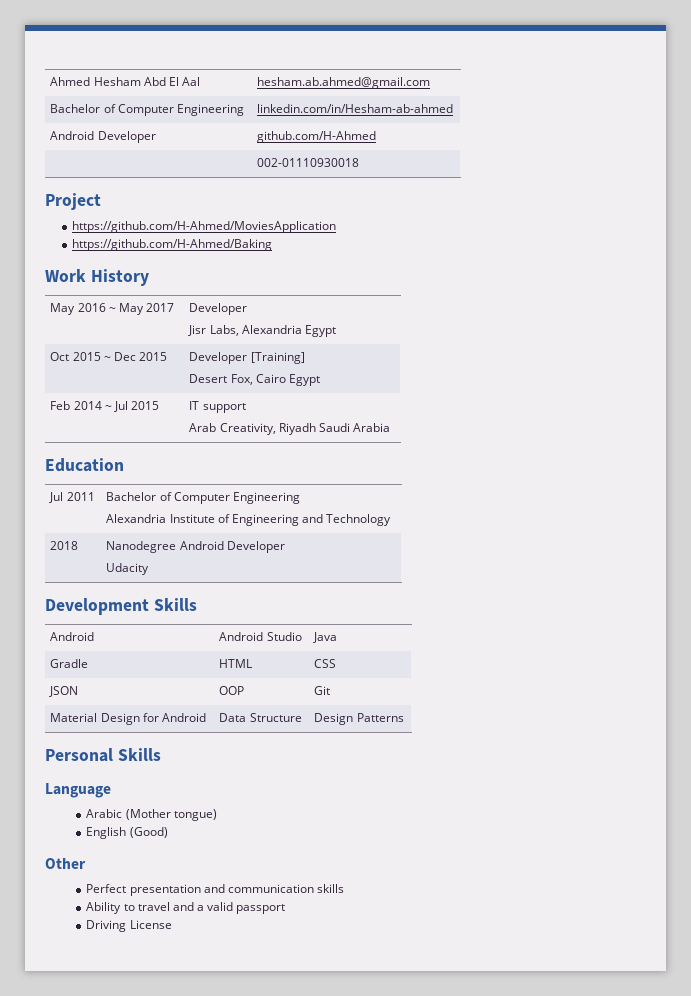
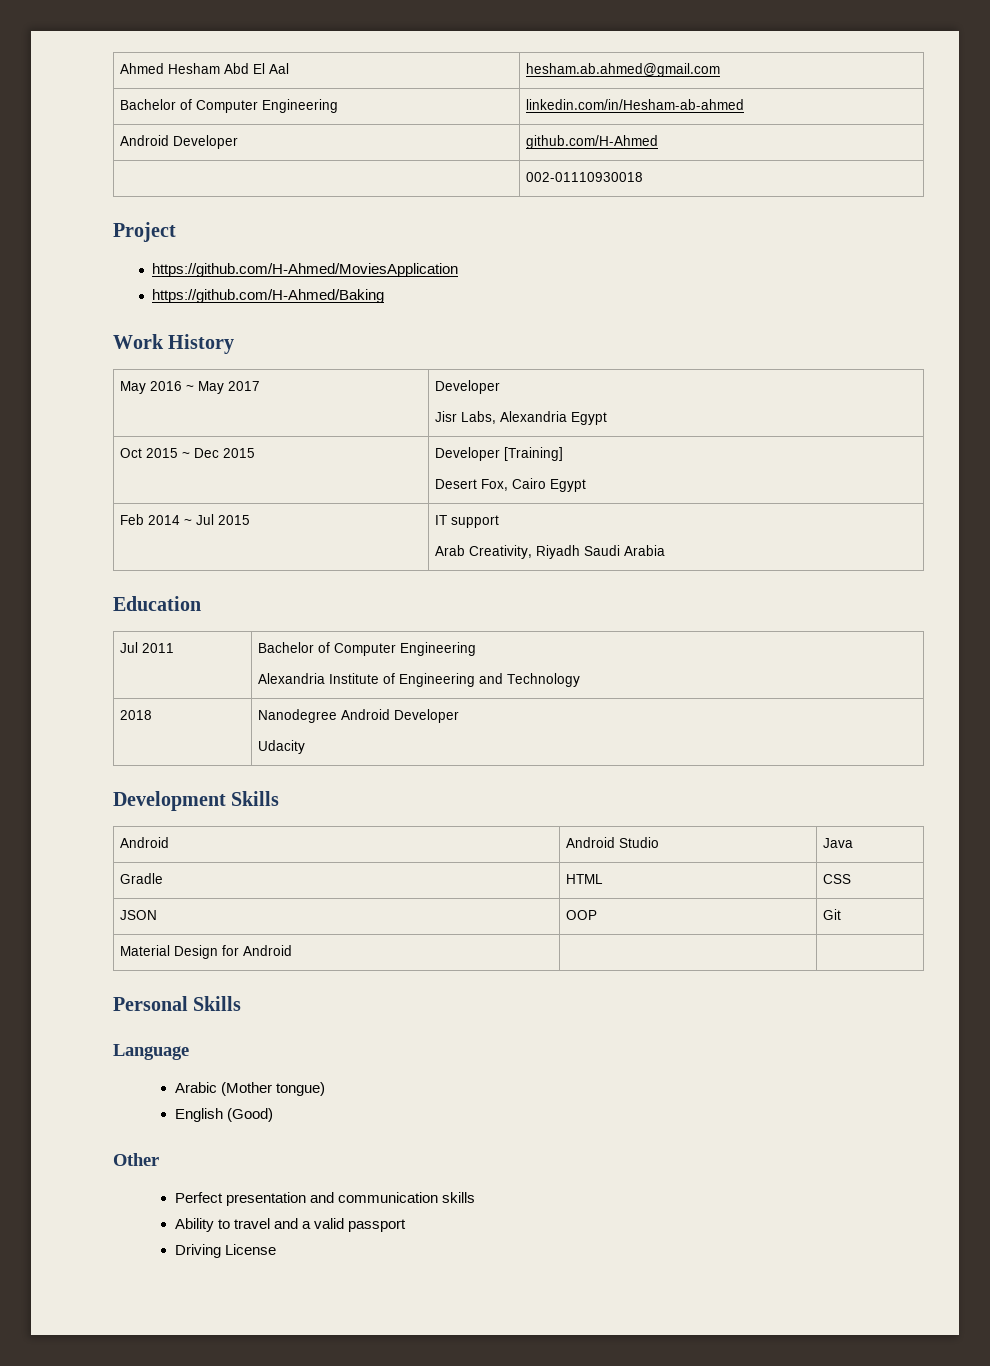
[219,713,302,722] [314,713,404,725] Data Structure | Design Patterns -> (293, 950) |

